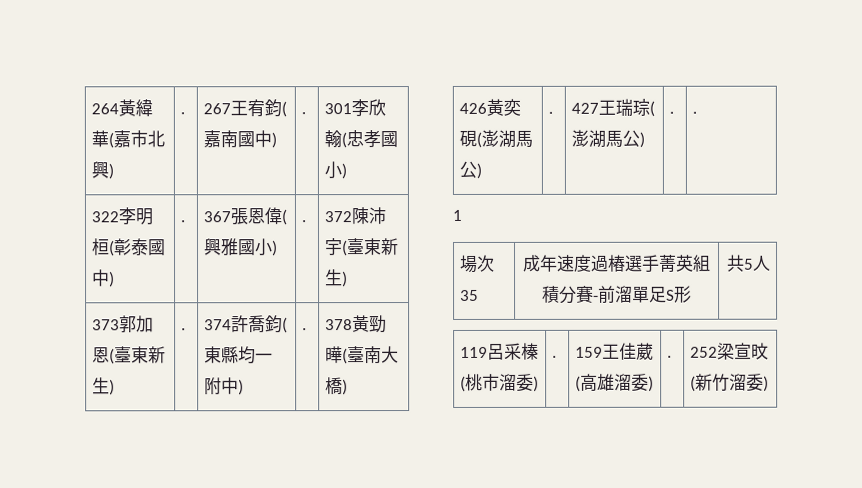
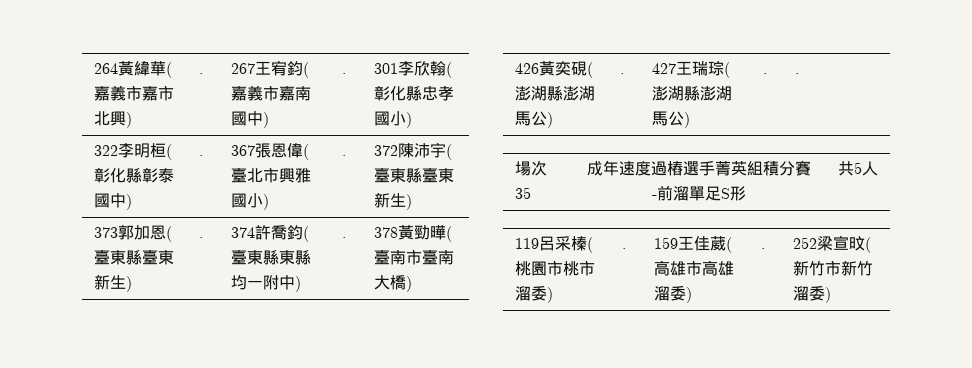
(132, 139) none -> [109,85,158,101] 義市嘉
(222, 139) none -> [246,85,295,101] 義市嘉
(348, 140) none -> [373,86,422,101] 彰化縣
(133, 247) none -> [109,168,158,183] 化縣彰
(288, 217) none -> [230,167,279,183] 臺北市
(383, 247) none -> [405,168,454,183] 縣臺東
(150, 355) none -> [125,250,174,265] 縣臺東
(289, 325) none -> [230,250,279,265] 臺東縣
(383, 355) none -> [405,249,454,265] 市臺南
(517, 138) none -> [546,86,595,101] 縣澎湖
(607, 138) none -> [683,86,732,101] 縣澎湖
[452,209,462,221] // 1 -> (799, 73) none
(484, 382) none -> [530,260,579,276] 園市桃
(616, 382) none -> [685,260,734,276] 市高雄
(731, 382) none -> [824,260,873,276] 市新竹

